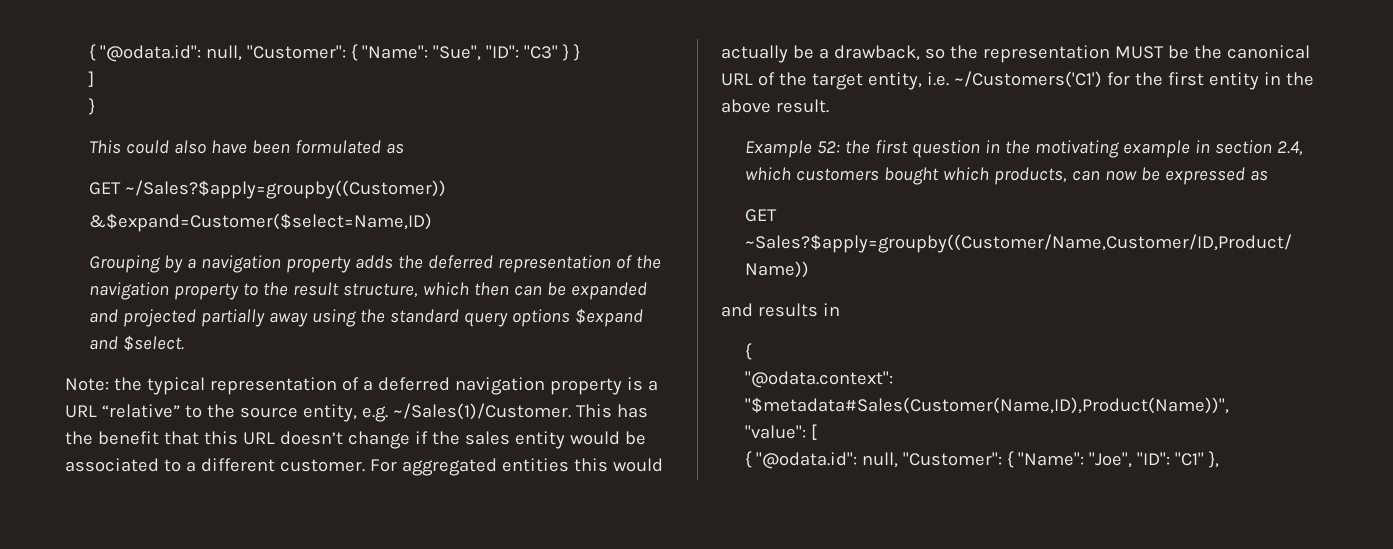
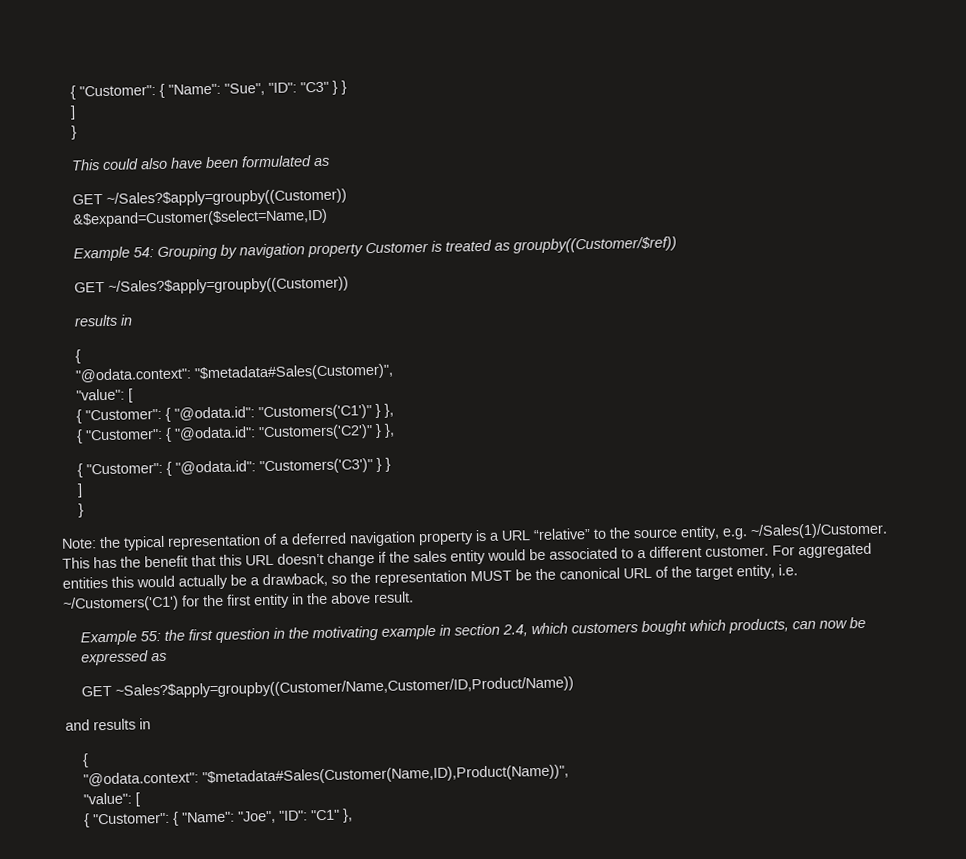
[89,44,243,62] { "@odata.id": null, -> [69,85,76,100] {
(433, 222) none -> [72,246,154,262] Example 54:
[187,255,661,273] [89,282,647,300] [89,308,643,327] [89,335,185,351] a navigation property adds the deferred representation of the navigation property to the result structure, which then can be expanded and projected partially away using the standard query options $expand and $select. -> [238,236,677,259] [73,276,349,295] [73,314,133,327] [74,349,81,364] [74,363,394,383] [75,388,133,403] [75,403,394,424] [75,423,395,444] [76,457,391,478] [76,483,83,498] [77,503,84,518] navigation property Customer is treated as groupby((Customer/$ref)) // GET ~/Sales?$apply=groupby((Customer)) // results in // { // "@odata.context": "$metadata#Sales(Customer)", // "value": [ // { "Customer": { "@odata.id": "Customers('C1')" } }, // { "Customer": { "@odata.id": "Customers('C2')" } }, // { "Customer": { "@odata.id": "Customers('C3')" } } // ] // }
[817,141,841,154] 52: -> [139,630,161,642] 55:
[756,452,899,469] "@odata.id": null, -> (90, 820) none

